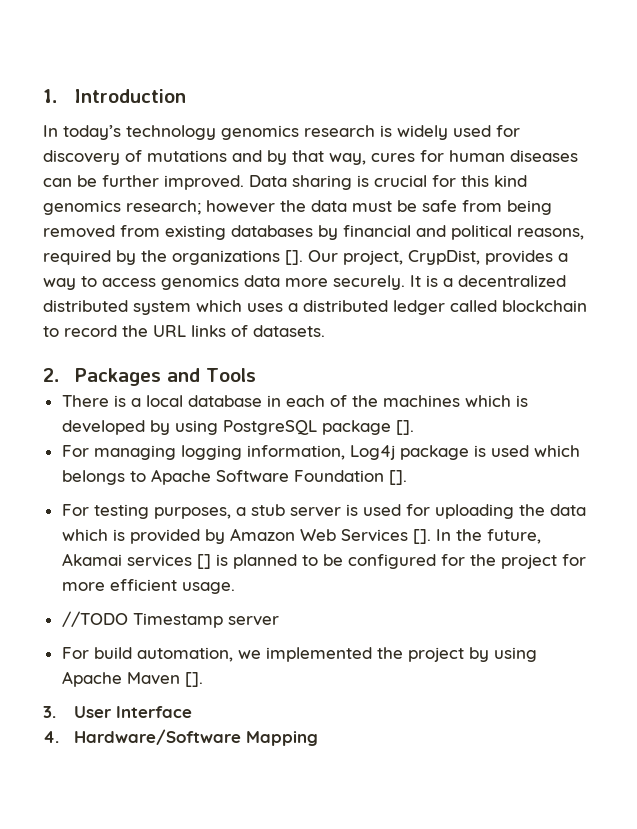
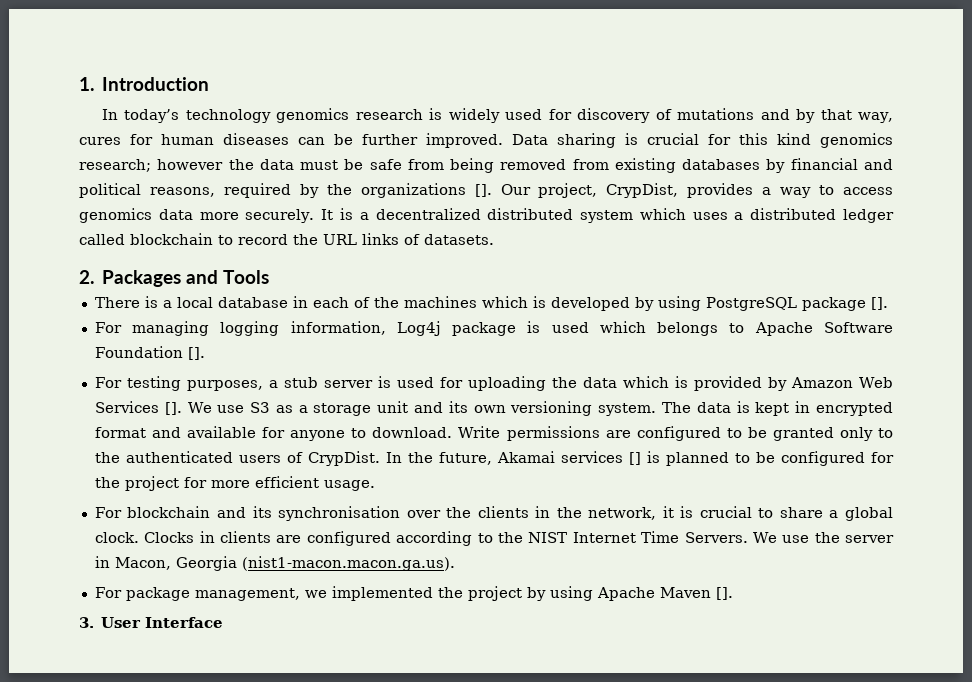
(431, 536) none -> [187,401,893,416] [94,426,894,441] [94,451,380,466] We use S3 as a storage unit and its own versioning system. The data is kept in encrypted format and available for anyone to download. Write permissions are configured to be granted only to the authenticated users of CrypDist.
[61,611,279,628] [61,647,233,662] //TODO Timestamp server // For build automation, -> [94,506,893,521] [94,531,894,546] [94,556,455,571] [94,587,300,601] For blockchain and its synchronisation over the clients in the network, it is crucial to share a global clock. Clocks in clients are configured according to the NIST Internet Time Servers. We use the server in Macon, Georgia (nist1-macon.macon.ga.us). // For package management,
[43,729,318,746] // 4. Hardware/Software Mapping -> (224, 622) none

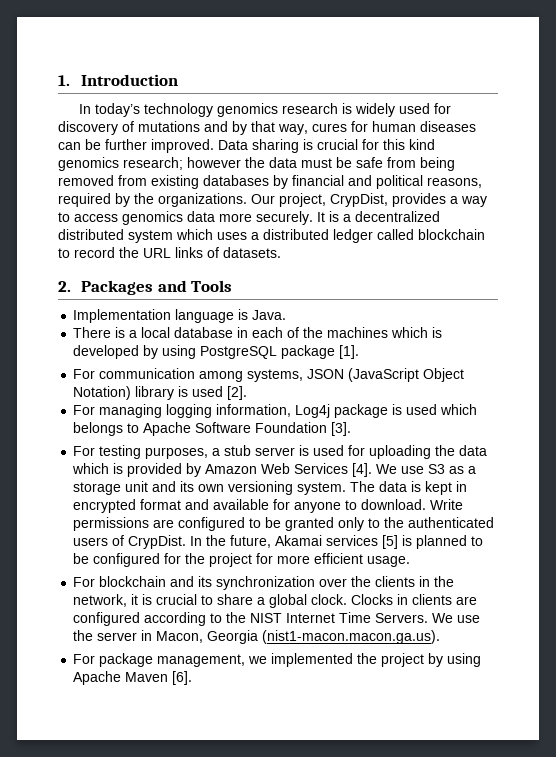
[360,183,492,198] organizations []. -> [158,193,247,207] organizations.
(270, 277) none -> [73,309,287,323] // Implementation language is Java.
[870,297,888,310] []. -> [339,345,360,359] [73,368,465,382] [73,386,248,400] [1]. // For communication among systems, JSON (JavaScript Object Notation) library is used [2].
[187,347,205,360] []. -> [331,422,352,436] [3].
[164,402,182,415] []. -> [352,463,373,477] [4].
[628,452,641,465] [] -> [382,535,399,549] [5]
[278,506,401,521] synchronisation -> [216,576,316,590] synchronization
[715,587,733,600] [79,617,224,628] []. // 3. User Interface -> [172,671,193,685] [6].

